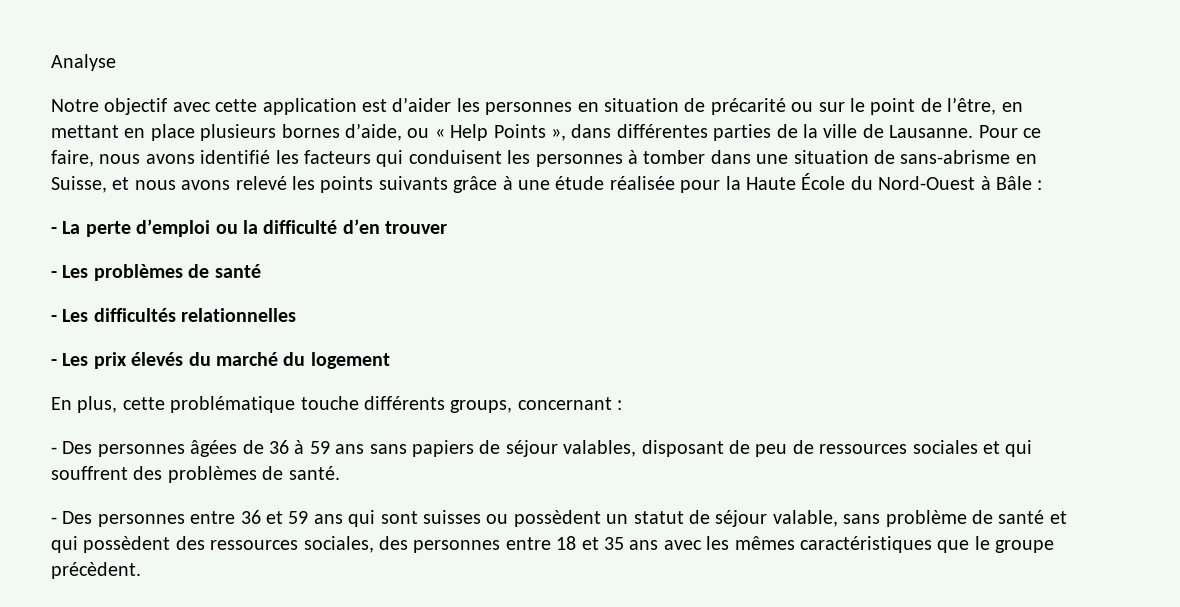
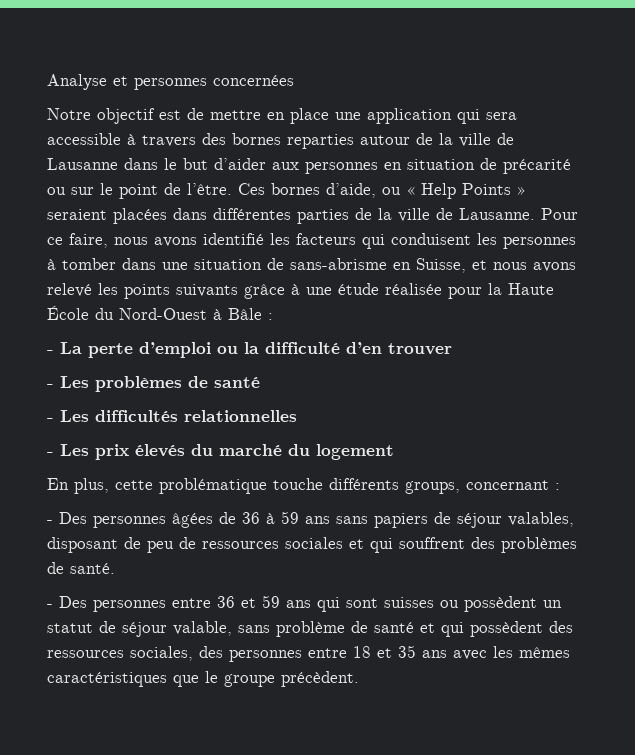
(116, 62) none -> [113,75,294,90] et personnes concernées
[172,97,480,115] avec cette application est d’aider les -> [159,108,517,124] [47,133,514,149] [47,158,299,170] est de mettre en place une application qui sera accessible à travers des bornes reparties autour de la ville de Lausanne dans le but d’aider aux
[947,97,1023,115] [51,124,277,141] l’être, en mettant en place plusieurs -> [187,183,265,195] l’être. Ces
[550,128,566,141] », -> [517,186,526,195] [47,208,167,224] » seraient placées

